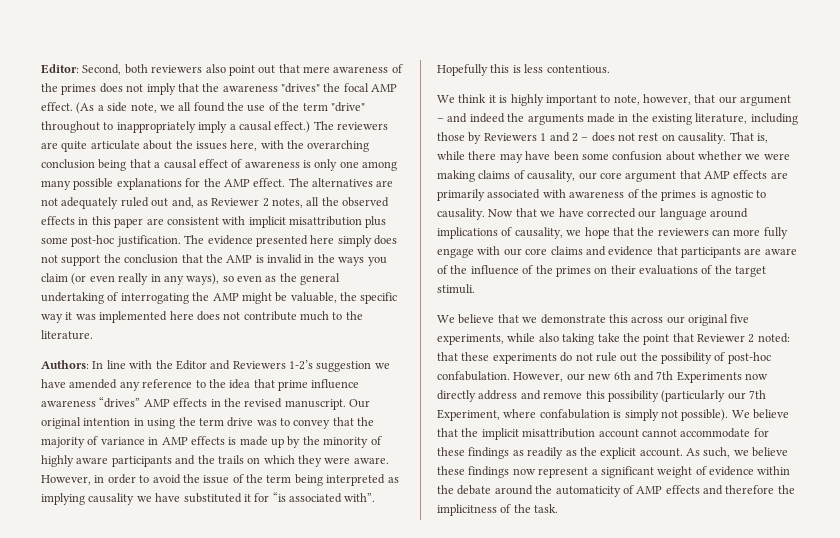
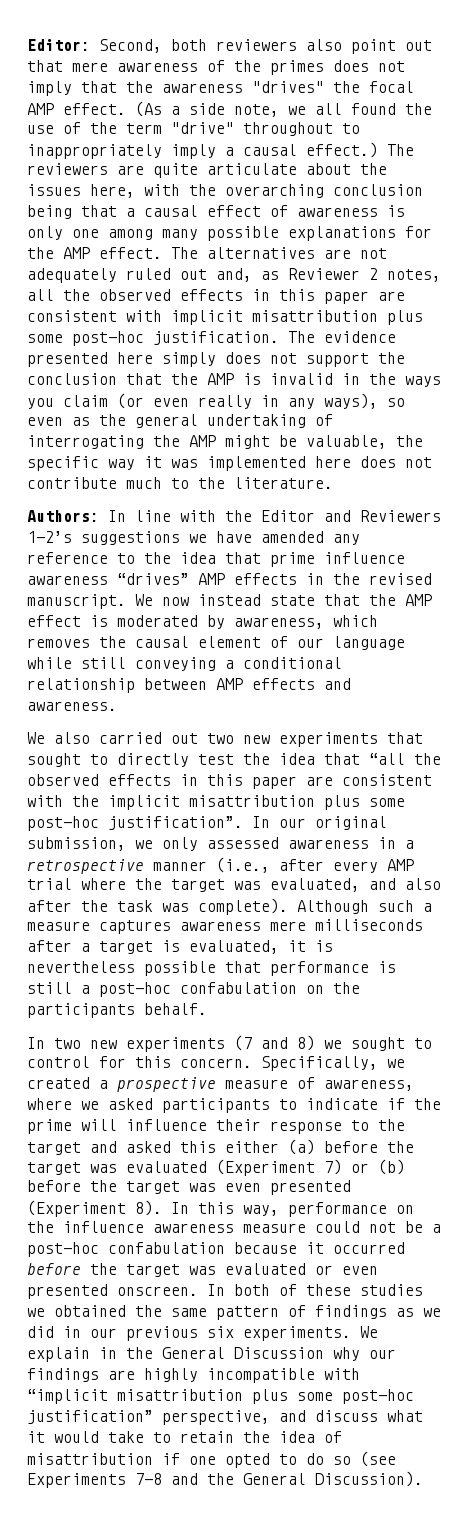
[316,361,372,372] suggestion -> [81,531,180,545] suggestions
[349,399,370,408] [41,417,375,429] [41,436,382,448] [41,455,389,467] [41,474,399,486] [41,492,376,505] [437,64,610,76] [437,94,792,106] [437,113,798,125] [437,132,768,144] [437,151,790,163] [437,170,788,182] [437,189,767,201] [437,208,748,220] [437,227,788,239] [437,246,797,258] [437,265,767,277] [437,284,475,294] [437,314,750,326] [437,333,790,345] [437,352,771,364] [437,371,768,383] [437,390,766,402] [437,409,789,421] [437,428,769,440] [437,447,789,459] [437,466,791,478] [437,485,795,497] [437,504,559,516] Our original intention in using the term drive was to convey that the majority of variance in AMP effects is made up by the minority of highly aware participants and the trails on which they were aware. However, in order to avoid the issue of the term being interpreted as implying causality we have substituted it for “is associated with”. Hopefully this is less contentious. // We think it is highly important to note, however, that our argument – and indeed the arguments made in the existing literature, including those by Reviewers 1 and 2 – does not rest on causality. That is, while there may have been some confusion about whether we were making claims of causality, our core argument that AMP effects are primarily associated with awareness of the primes is agnostic to causality. Now that we have corrected our language around implications of causality, we hope that the reviewers can more fully engage with our core claims and evidence that participants are aware of the influence of the primes on their evaluations of the target stimuli. // We believe that we demonstrate this across our original five experiments, while also taking take the point that Reviewer 2 noted: that these experiments do not rule out the possibility of post-hoc confabulation. However, our new 6th and 7th Experiments now directly address and remove this possibility (particularly our 7th Experiment, where confabulation is simply not possible). We believe that the implicit misattribution account cannot accommodate for these findings as readily as the explicit account. As such, we believe these findings now represent a significant weight of evidence within the debate around the automaticity of AMP effects and therefore the implicitness of the task. -> [135,594,432,606] [27,615,378,629] [27,636,405,650] [27,657,342,671] [27,678,351,693] [27,701,117,711] [27,732,423,747] [27,753,441,767] [27,774,432,789] [27,795,405,810] [27,816,387,831] [27,837,414,851] [27,857,414,874] [27,878,441,892] [27,898,432,915] [27,919,423,934] [27,940,333,954] [27,961,396,976] [27,982,360,997] [27,1003,207,1018] [27,1035,432,1052] [27,1056,405,1071] [27,1077,414,1092] [27,1098,441,1113] [27,1119,405,1134] [27,1139,414,1155] [27,1159,405,1176] [27,1180,351,1195] [27,1200,414,1217] [27,1221,441,1233] [27,1242,405,1257] [27,1263,378,1277] [27,1284,423,1299] [27,1305,441,1320] [27,1326,378,1341] [27,1347,396,1362] [27,1368,360,1383] [27,1389,414,1404] [27,1410,423,1425] [27,1431,342,1443] [27,1451,396,1468] [27,1471,423,1488] We now instead state that the AMP effect is moderated by awareness, which removes the causal element of our language while still conveying a conditional relationship between AMP effects and awareness. // We also carried out two new experiments that sought to directly test the idea that “all the observed effects in this paper are consistent with the implicit misattribution plus some post-hoc justification”. In our original submission, we only assessed awareness in a retrospective manner (i.e., after every AMP trial where the target was evaluated, and also after the task was complete). Although such a measure captures awareness mere milliseconds after a target is evaluated, it is nevertheless possible that performance is still a post-hoc confabulation on the participants behalf. // In two new experiments (7 and 8) we sought to control for this concern. Specifically, we created a prospective measure of awareness, where we asked participants to indicate if the prime will influence their response to the target and asked this either (a) before the target was evaluated (Experiment 7) or (b) before the target was even presented (Experiment 8). In this way, performance on the influence awareness measure could not be a post-hoc confabulation because it occurred before the target was evaluated or even presented onscreen. In both of these studies we obtained the same pattern of findings as we did in our previous six experiments. We explain in the General Discussion why our findings are highly incompatible with “implicit misattribution plus some post-hoc justification” perspective, and discuss what it would take to retain the idea of misattribution if one opted to do so (see Experiments 7-8 and the General Discussion).

